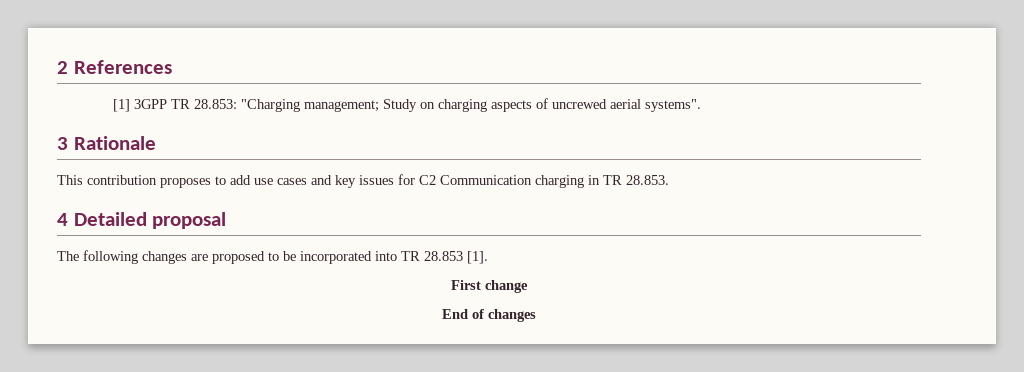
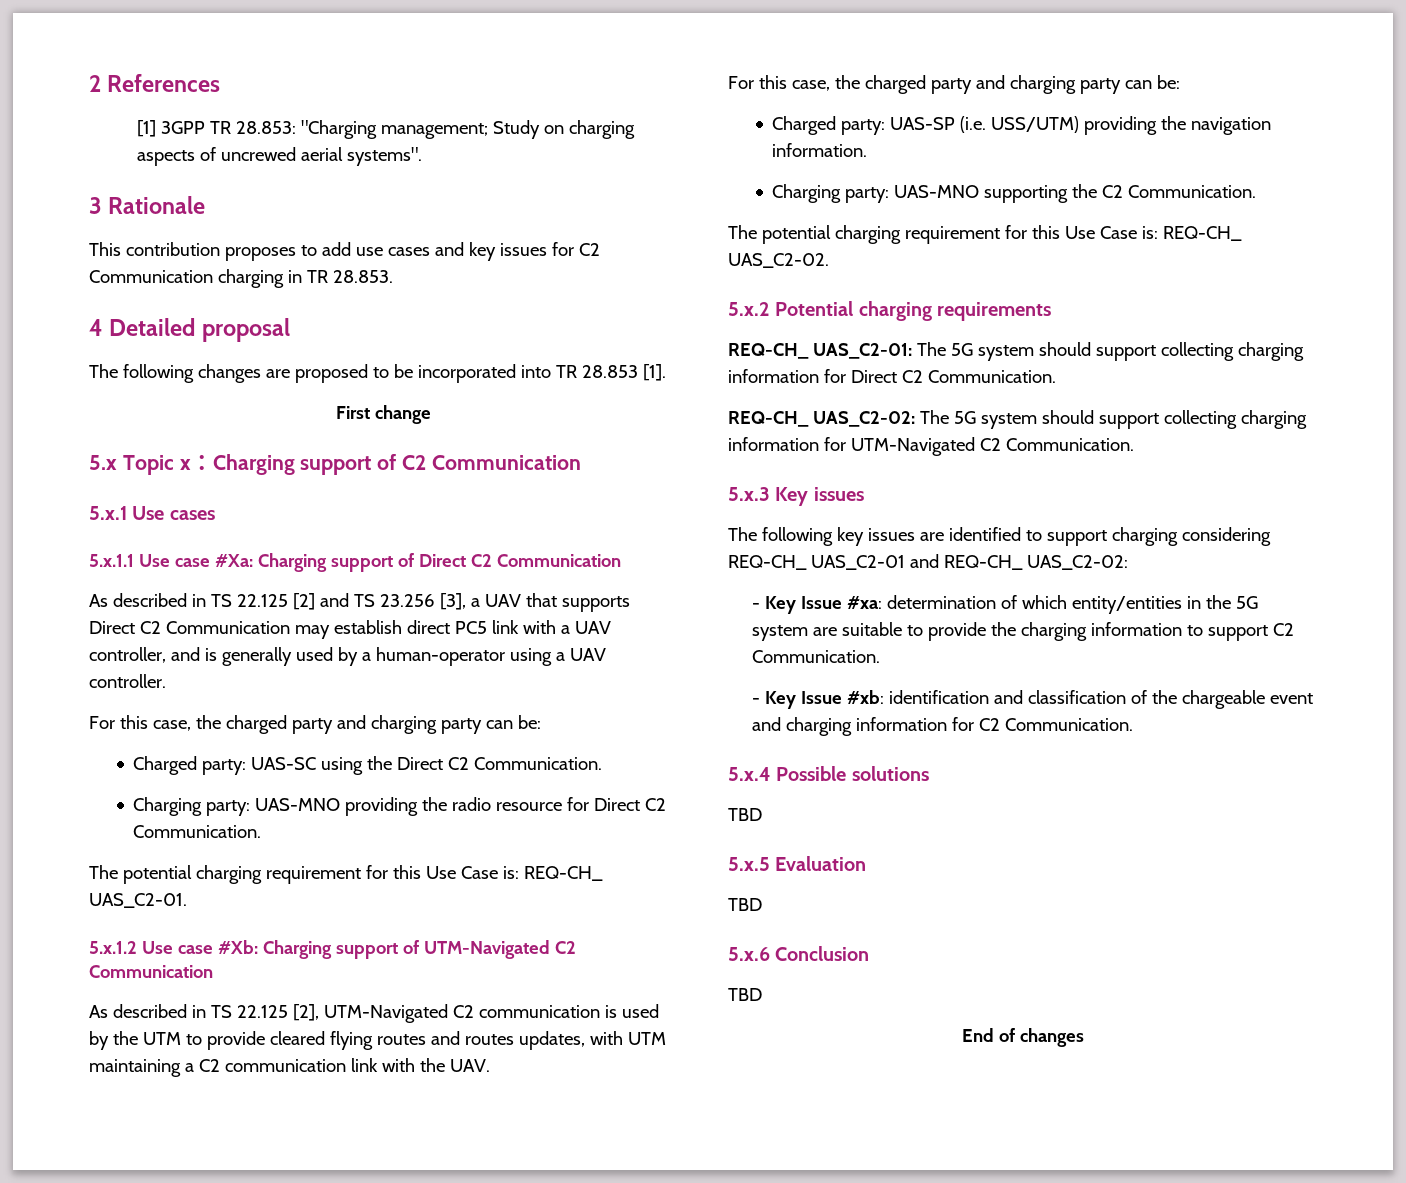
(528, 286) none -> [89,454,581,475] [89,506,215,520] [89,553,621,572] [89,593,630,612] [89,620,611,639] [89,647,606,666] [89,674,166,688] [89,715,541,734] [133,756,603,775] [133,797,667,816] [133,825,262,838] [89,865,603,884] [89,893,187,908] [89,940,576,959] [89,965,213,978] [89,1004,659,1023] [89,1031,666,1050] [89,1058,490,1077] [728,75,1180,94] [772,116,1272,135] [772,143,868,157] [772,184,1257,203] [728,225,1242,244] [728,253,829,268] [728,301,1052,321] [728,342,1304,361] [728,369,1056,383] [728,410,1307,429] [728,437,1134,456] [728,487,864,506] [728,527,1271,546] [728,554,1128,570] [751,595,1258,614] [751,622,1294,641] [751,650,880,663] [751,690,1313,709] [751,717,1133,736] [728,766,929,781] [728,808,762,821] [728,856,867,871] [728,898,762,911] [728,946,870,961] [728,988,762,1001] // 5.x Topic x：Charging support of C2 Communication // 5.x.1 Use cases // 5.x.1.1 Use case #Xa: Charging support of Direct C2 Communication // As described in TS 22.125 [2] and TS 23.256 [3], a UAV that supports Direct C2 Communication may establish direct PC5 link with a UAV controller, and is generally used by a human-operator using a UAV controller. // For this case, the charged party and charging party can be: // Charged party: UAS-SC using the Direct C2 Communication. // Charging party: UAS-MNO providing the radio resource for Direct C2 Communication. // The potential charging requirement for this Use Case is: REQ-CH_ UAS_C2-01. // 5.x.1.2 Use case #Xb: Charging support of UTM-Navigated C2 Communication // As described in TS 22.125 [2], UTM-Navigated C2 communication is used by the UTM to provide cleared flying routes and routes updates, with UTM maintaining a C2 communication link with the UAV. // For this case, the charged party and charging party can be: // Charged party: UAS-SP (i.e. USS/UTM) providing the navigation information. // Charging party: UAS-MNO supporting the C2 Communication. // The potential charging requirement for this Use Case is: REQ-CH_ UAS_C2-02. // 5.x.2 Potential charging requirements // REQ-CH_ UAS_C2-01: The 5G system should support collecting charging information for Direct C2 Communication. // REQ-CH_ UAS_C2-02: The 5G system should support collecting charging information for UTM-Navigated C2 Communication. // 5.x.3 Key issues // The following key issues are identified to support charging considering REQ-CH_ UAS_C2-01 and REQ-CH_ UAS_C2-02: // - Key Issue #xa: determination of which entity/entities in the 5G system are suitable to provide the charging information to support C2 Communication. // - Key Issue #xb: identification and classification of the chargeable event and charging information for C2 Communication. // 5.x.4 Possible solutions // TBD // 5.x.5 Evaluation // TBD // 5.x.6 Conclusion // TBD

